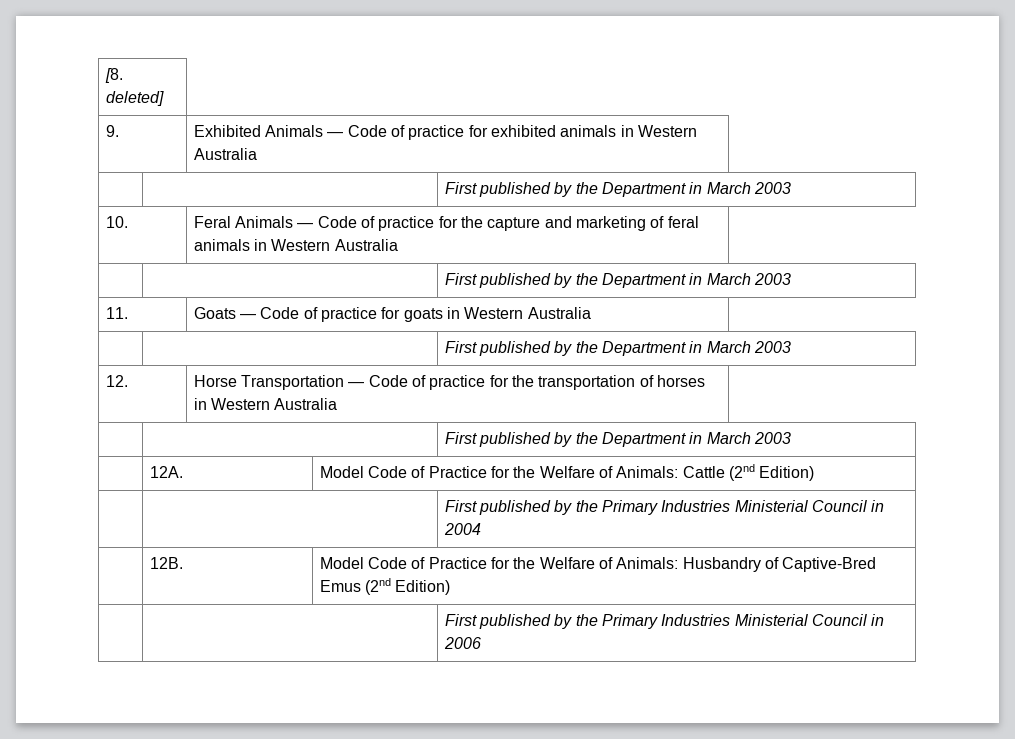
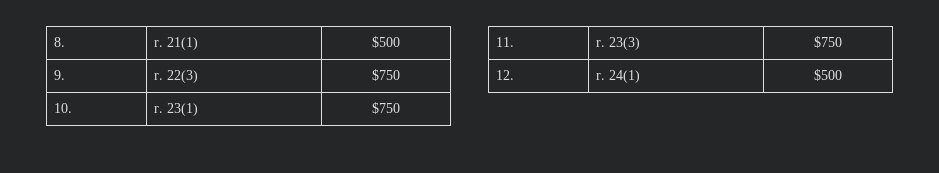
[104,68,123,83] [105,91,164,106] [105,125,119,137] [193,125,697,140] [193,148,257,160] [444,182,791,197] [105,216,128,228] [193,216,699,231] [193,239,398,251] [444,273,791,288] [105,307,128,319] [193,307,591,322] [444,341,791,356] [105,375,128,387] [193,375,705,390] [193,398,338,410] [444,432,791,447] [149,466,183,478] [319,464,815,481] [444,500,885,515] [443,523,481,535] [149,557,183,569] [319,557,877,572] [319,578,451,595] [444,614,885,629] [443,637,481,649] [8. deleted] // 9. | Exhibited Animals — Code of practice for exhibited animals in Western Australia // | | First published by the Department in March 2003 // 10. | Feral Animals — Code of practice for the capture and marketing of feral animals in Western Australia // | | First published by the Department in March 2003 // 11. | Goats — Code of practice for goats in Western Australia // | | First published by the Department in March 2003 // 12. | Horse Transportation — Code of practice for the transportation of horses in Western Australia // | | First published by the Department in March 2003 // | 12A. | Model Code of Practice for the Welfare of Animals: Cattle (2nd Edition) // | | First published by the Primary Industries Ministerial Council in 2004 // | 12B. | Model Code of Practice for the Welfare of Animals: Husbandry of Captive-Bred Emus (2nd Edition) // | | First published by the Primary Industries Ministerial Council in 2006 -> [54,37,66,47] [154,37,199,50] [372,36,400,48] [54,70,66,80] [154,70,199,83] [372,69,400,81] [54,103,73,113] [154,103,199,116] [372,102,400,114] [496,37,515,47] [596,37,641,50] [814,36,842,48] [496,70,515,80] [596,70,641,83] [814,69,842,81] 8. | r. 21(1) | $500 // 9. | r. 22(3) | $750 // 10. | r. 23(1) | $750 // 11. | r. 23(3) | $750 // 12. | r. 24(1) | $500

